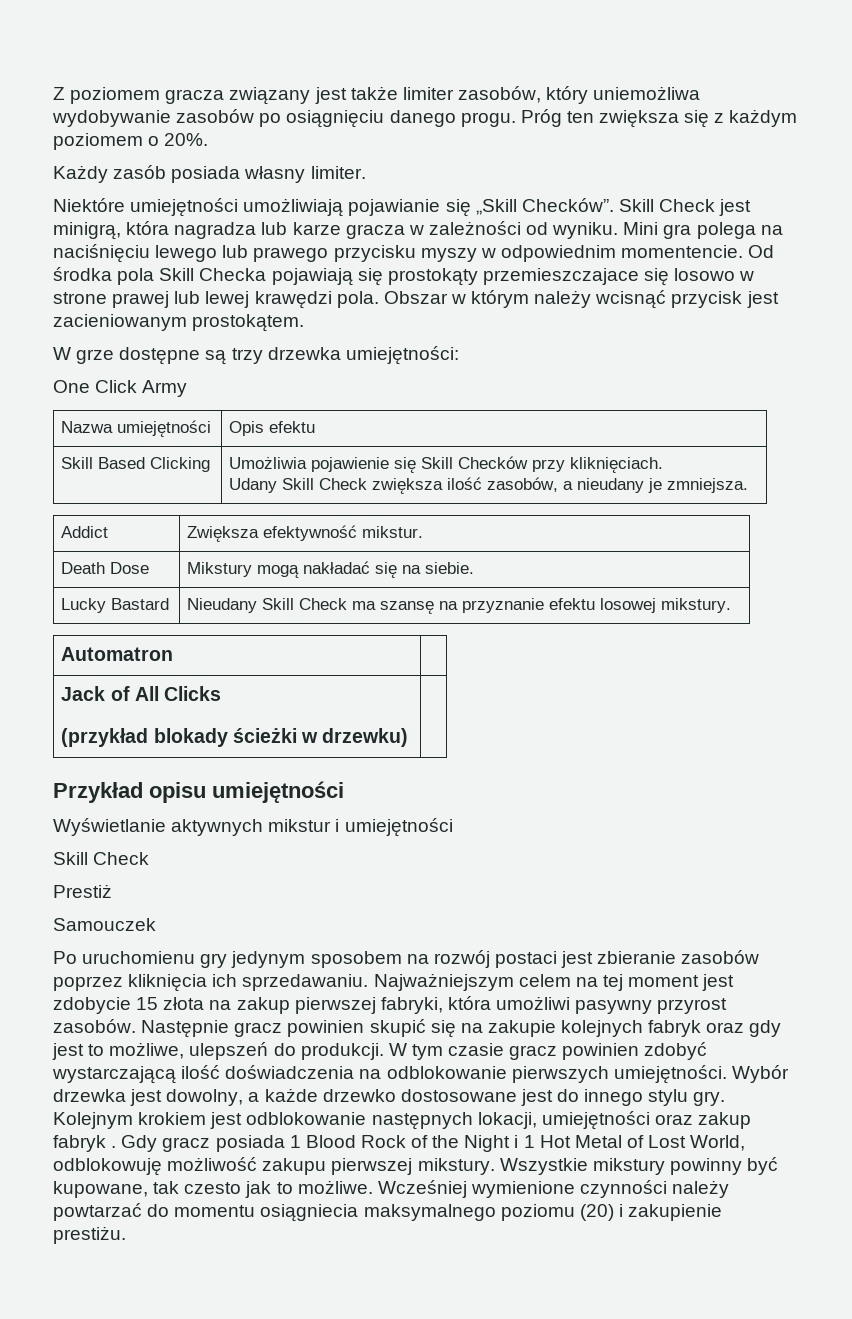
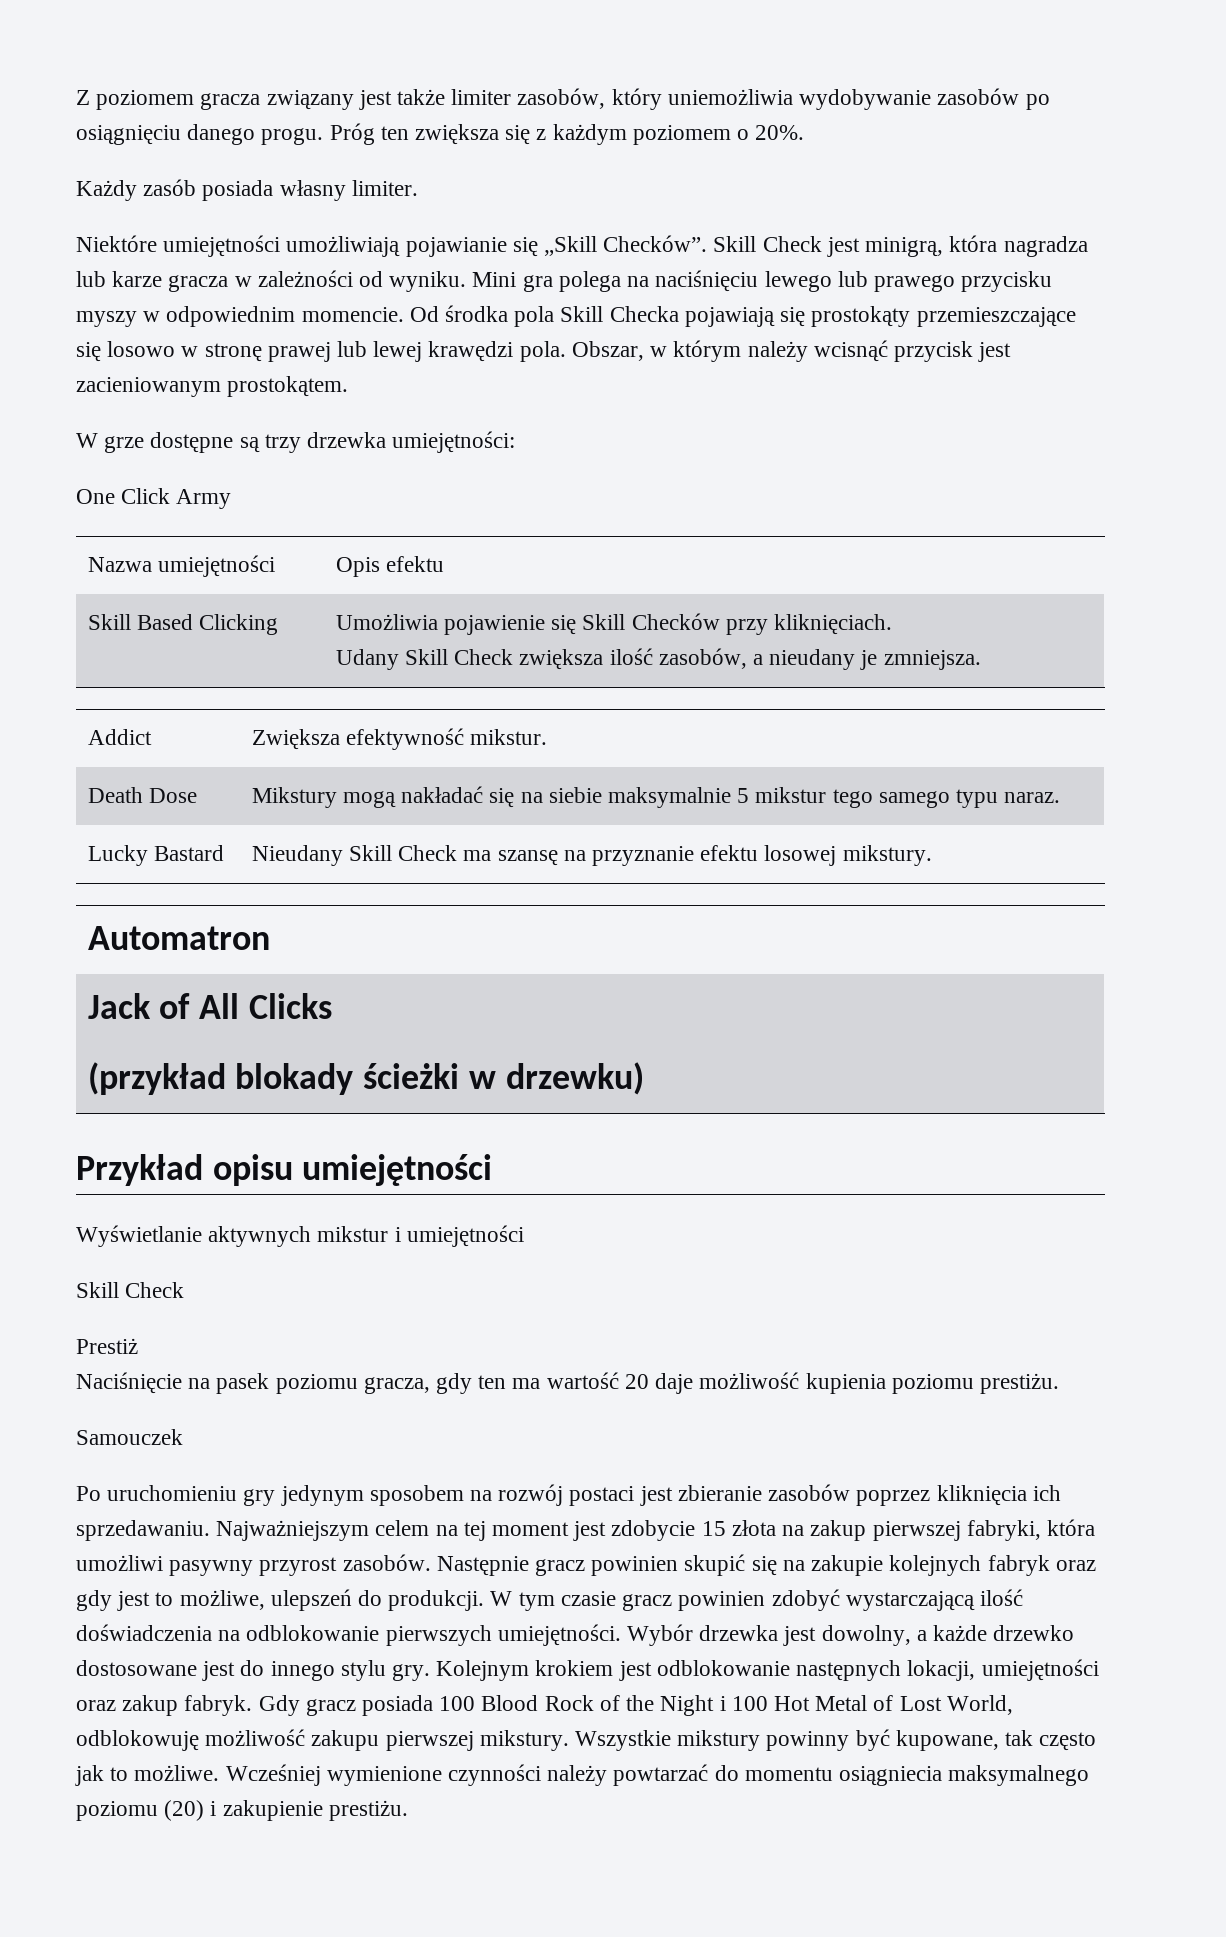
[593,86,701,100] uniemożliwa -> [667,89,793,105] uniemożliwia
[621,245,744,258] momentencie. -> [301,307,404,322] momencie.
[482,268,639,285] przemieszczajace -> [916,307,1076,327] przemieszczające
[53,292,107,304] strone -> [204,343,262,362] stronę
[383,291,448,304] Obszar -> [571,341,644,361] Obszar,
[425,562,475,574] siebie. -> [548,787,1061,808] siebie maksymalnie 5 mikstur tego samego typu naraz.
(112, 891) none -> [76,1372,1059,1394] // Naciśnięcie na pasek poziomu gracza, gdy ten ma wartość 20 daje możliwość kupienia poziomu prestiżu.
[82,951,196,964] uruchomienu -> [107,1485,238,1501] uruchomieniu
[53,1135,117,1152] fabryk . -> [184,1695,253,1716] fabryk.
[289,1135,301,1148] 1 -> [439,1696,476,1711] 100
[523,1135,535,1148] 1 -> [731,1696,768,1711] 100
[184,1182,242,1194] czesto -> [1039,1732,1097,1751] często

